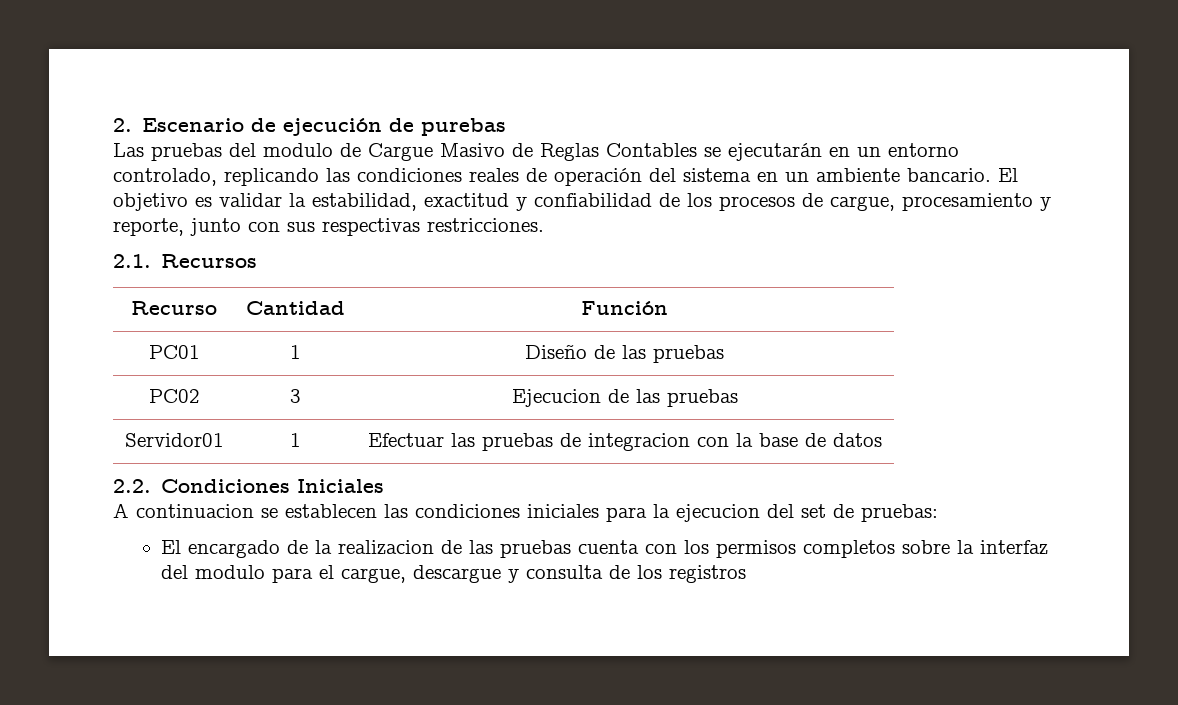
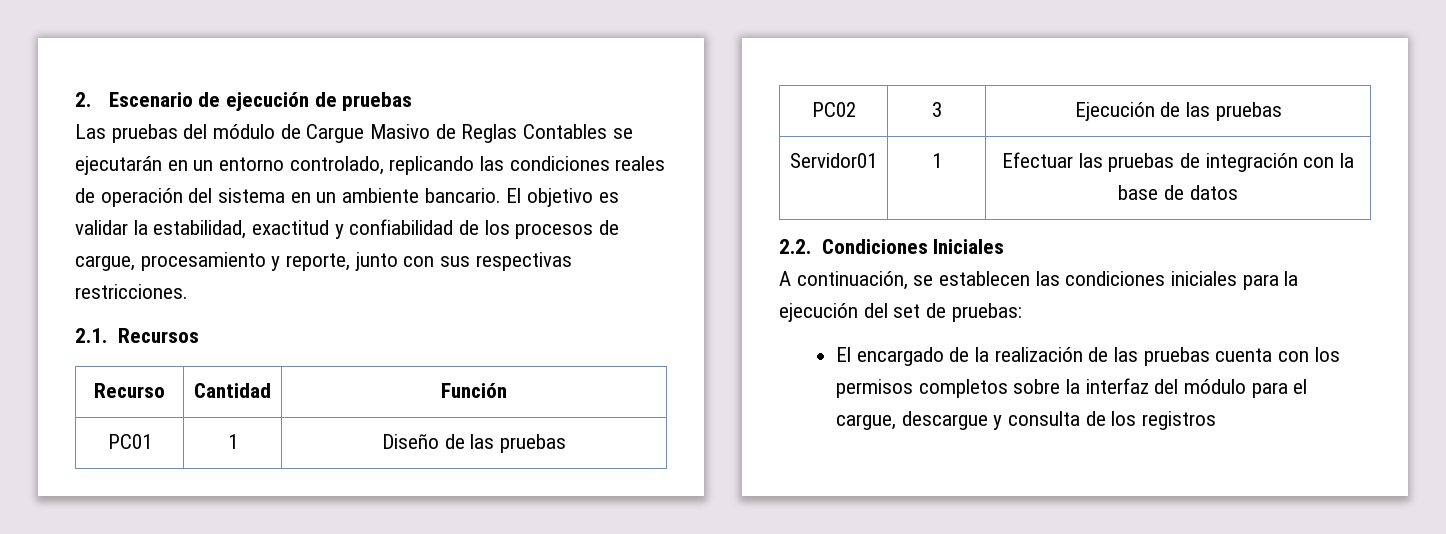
[421,118,507,136] purebas -> [342,92,413,111] pruebas
[263,143,333,157] modulo -> [213,124,276,139] módulo
[511,389,601,407] Ejecucion -> [1074,102,1155,121] Ejecución
[587,433,690,451] integracion -> [1205,153,1298,172] integración
[136,504,254,518] continuacion -> [796,271,908,290] continuación,
[676,504,760,522] ejecucion -> [779,303,858,322] ejecución
[338,540,435,555] realizacion -> [994,347,1083,362] realización
[195,565,266,579] modulo -> [1183,379,1246,394] módulo

